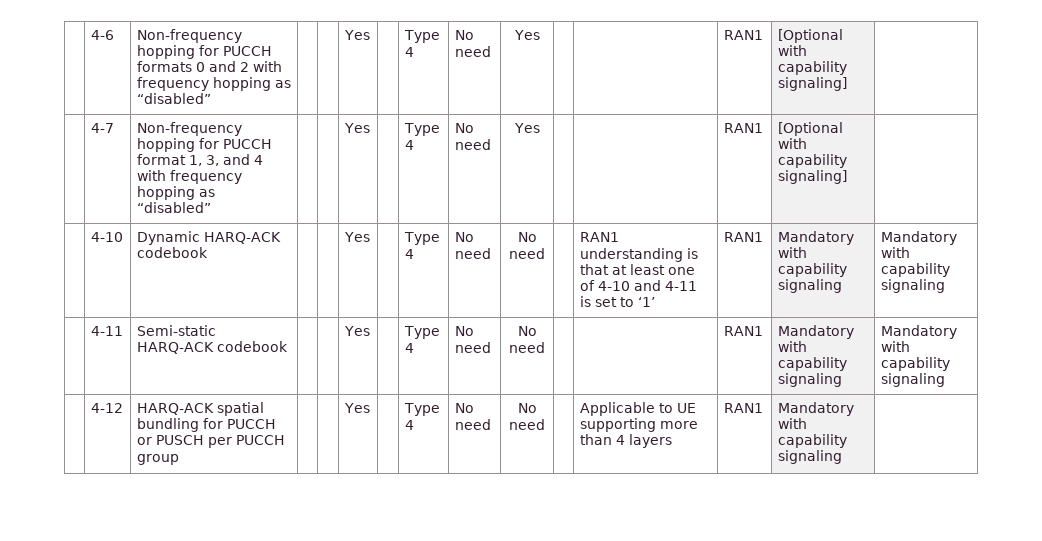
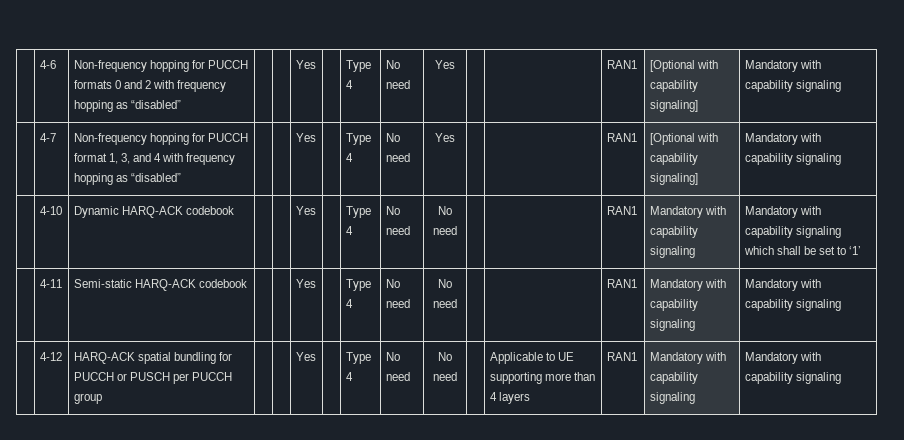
(847, 84) none -> [744,60,821,72] [744,80,841,92] Mandatory with capability signaling
(847, 177) none -> [744,133,821,145] [744,153,841,165] Mandatory with capability signaling
[579,232,619,242] [579,248,698,262] [579,264,695,275] [579,280,697,291] [579,296,655,307] [723,232,763,242] [777,231,854,245] [777,247,807,258] [777,263,847,277] [777,279,842,293] [880,231,957,245] [880,247,910,258] [880,263,950,277] [880,279,945,293] RAN1 understanding is that at least one of 4-10 and 4-11 is set to ‘1’ | RAN1 | Mandatory with capability signaling | Mandatory with capability signaling -> [606,206,637,215] [649,206,726,218] [649,226,698,238] [649,246,695,258] [744,206,821,218] [744,226,841,238] [743,246,862,255] | RAN1 | Mandatory with capability signaling | Mandatory with capability signaling which shall be set to ‘1’
(842, 457) none -> [744,352,821,364] [744,372,841,384] Mandatory with capability signaling

